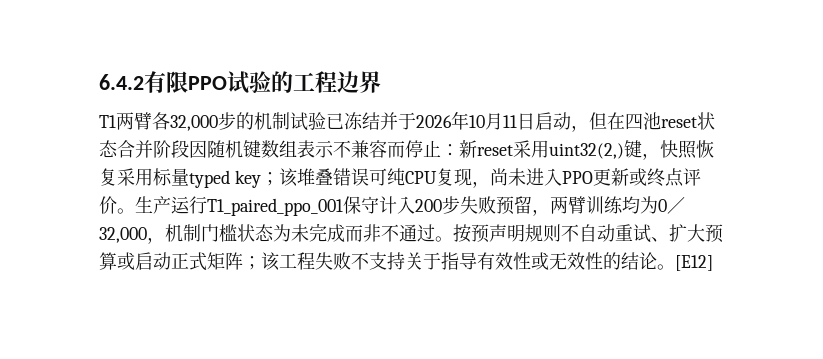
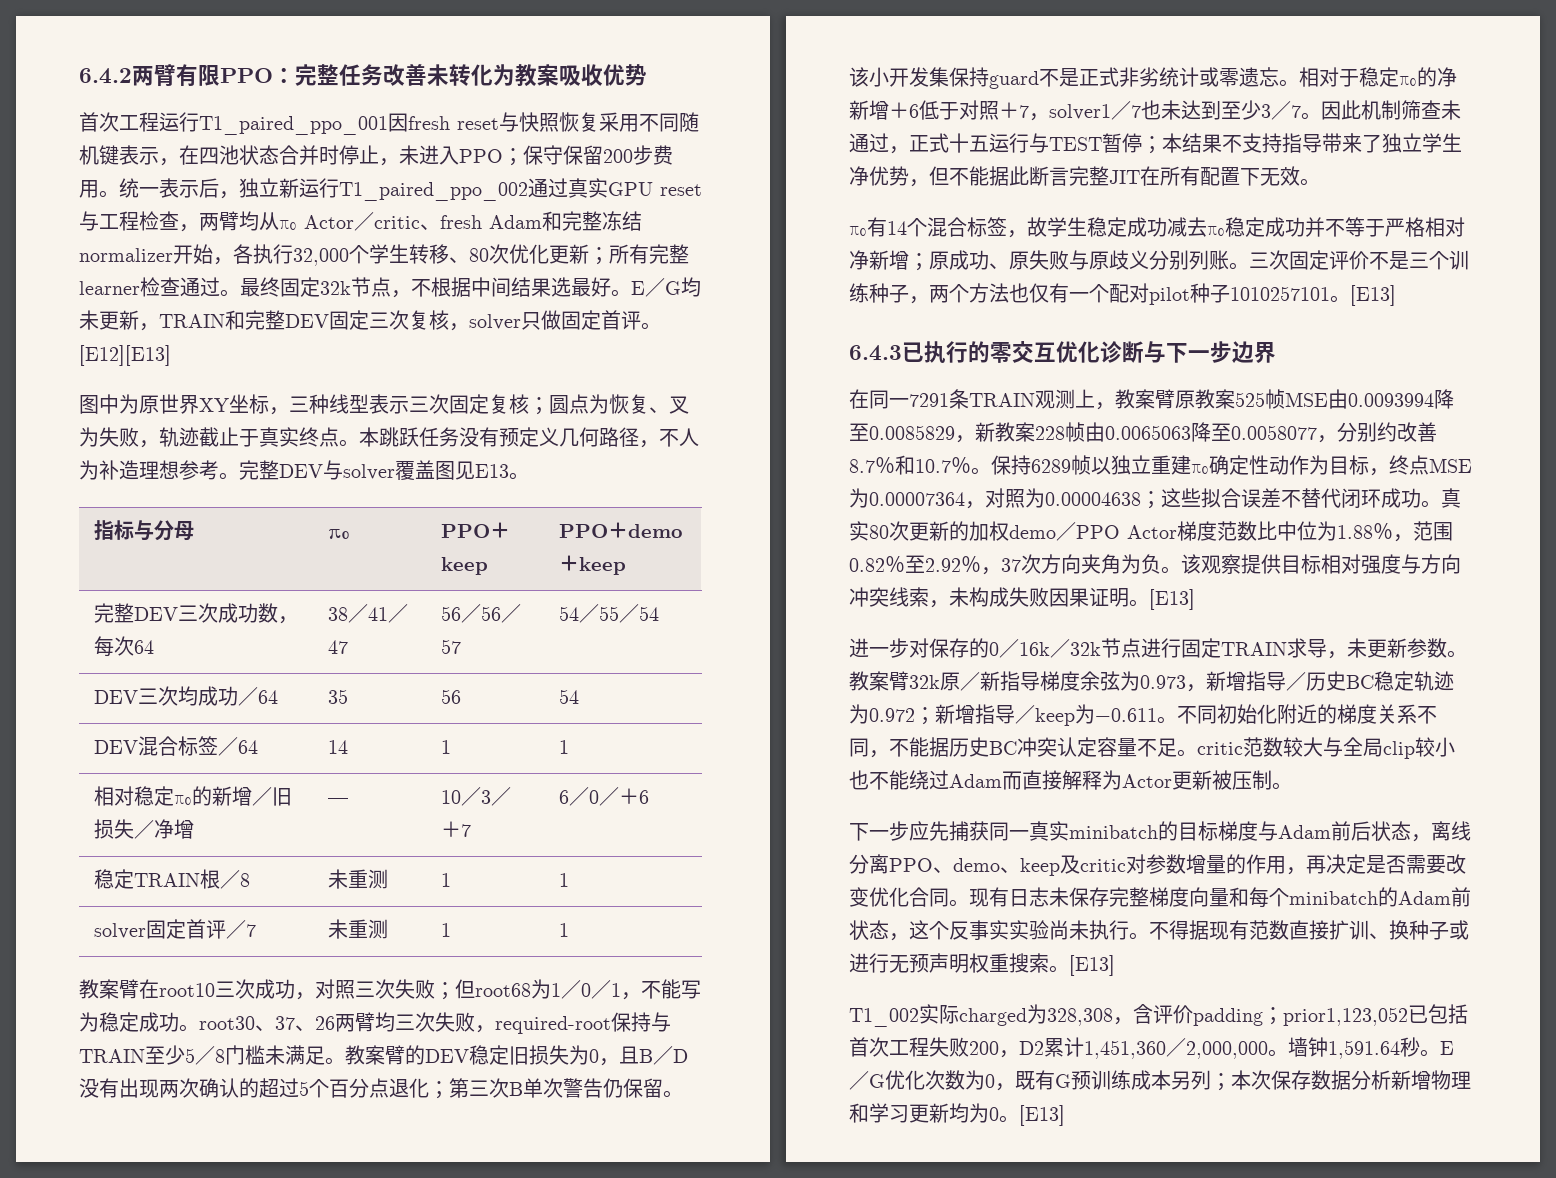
(144, 82) none -> [132,64,176,87] 两臂
[227,71,381,94] [99,111,715,132] [99,140,714,160] [99,168,701,188] [99,196,685,216] [99,223,723,244] [99,252,713,271] 试验的工程边界 // T1两臂各32,000步的机制试验已冻结并于2026年10月11日启动，但在四池reset状态合并阶段因随机键数组表示不兼容而停止：新reset采用uint32(2,)键，快照恢复采用标量typed key；该堆叠错误可纯CPU复现，尚未进入PPO更新或终点评价。生产运行T1_paired_ppo_001保守计入200步失败预留，两臂训练均为0／32,000，机制门槛状态为未完成而非不通过。按预声明规则不自动重试、扩大预算或启动正式矩阵；该工程失败不支持关于指导有效性或无效性的结论。[E12] -> [273,64,647,87] [79,112,699,135] [79,145,673,166] [79,178,702,201] [79,211,642,232] [79,244,689,266] [79,277,701,298] [79,310,661,331] [79,345,171,366] [79,394,689,415] [79,427,699,448] [79,460,529,480] [93,520,194,541] [327,529,350,539] [440,522,510,538] [440,557,488,575] [558,522,683,538] [558,555,626,575] [93,603,298,624] [93,636,154,657] [327,604,408,623] [327,640,348,654] [440,604,521,623] [440,639,461,654] [558,604,659,623] [93,686,278,706] [327,689,348,704] [440,689,461,704] [558,689,579,704] [93,736,258,756] [327,740,348,754] [440,740,451,754] [558,740,569,754] [93,786,292,806] [93,819,194,839] [327,798,348,804] [440,787,511,806] [440,821,471,837] [558,787,649,806] [93,869,250,889] [327,869,388,889] [440,873,451,887] [558,873,569,887] [93,919,256,939] [327,919,388,939] [440,923,451,937] [558,923,569,937] [79,979,701,1000] [79,1012,671,1034] [79,1045,688,1066] [79,1078,683,1099] [849,67,1457,89] [849,100,1461,121] [849,133,1462,154] [849,166,1320,187] [849,217,1465,238] [849,250,1469,271] [849,283,1396,306] [849,341,1276,363] [849,389,1454,410] [849,422,1437,443] [849,455,1472,476] [849,488,1461,509] [849,521,1453,542] [849,554,1461,575] [849,587,1195,610] [849,638,1467,659] [849,671,1454,692] [849,704,1437,726] [849,737,1455,759] [849,770,1292,790] [849,821,1471,842] [849,854,1466,876] [849,887,1471,908] [849,920,1469,941] [849,953,1115,976] [849,1004,1468,1027] [849,1037,1454,1059] [849,1070,1471,1091] [849,1103,1065,1126] ：完整任务改善未转化为教案吸收优势 // 首次工程运行T1_paired_ppo_001因fresh reset与快照恢复采用不同随机键表示，在四池状态合并时停止，未进入PPO；保守保留200步费用。统一表示后，独立新运行T1_paired_ppo_002通过真实GPU reset与工程检查，两臂均从π₀ Actor／critic、fresh Adam和完整冻结normalizer开始，各执行32,000个学生转移、80次优化更新；所有完整learner检查通过。最终固定32k节点，不根据中间结果选最好。E／G均未更新，TRAIN和完整DEV固定三次复核，solver只做固定首评。[E12][E13] // 图中为原世界XY坐标，三种线型表示三次固定复核；圆点为恢复、叉为失败，轨迹截止于真实终点。本跳跃任务没有预定义几何路径，不人为补造理想参考。完整DEV与solver覆盖图见E13。 // 指标与分母 | π₀ | PPO＋keep | PPO＋demo＋keep // 完整DEV三次成功数，每次64 | 38／41／47 | 56／56／57 | 54／55／54 // DEV三次均成功／64 | 35 | 56 | 54 // DEV混合标签／64 | 14 | 1 | 1 // 相对稳定π₀的新增／旧损失／净增 | — | 10／3／＋7 | 6／0／＋6 // 稳定TRAIN根／8 | 未重测 | 1 | 1 // solver固定首评／7 | 未重测 | 1 | 1 // 教案臂在root10三次成功，对照三次失败；但root68为1／0／1，不能写为稳定成功。root30、37、26两臂均三次失败，required-root保持与TRAIN至少5／8门槛未满足。教案臂的DEV稳定旧损失为0，且B／D没有出现两次确认的超过5个百分点退化；第三次B单次警告仍保留。该小开发集保持guard不是正式非劣统计或零遗忘。相对于稳定π₀的净新增＋6低于对照＋7，solver1／7也未达到至少3／7。因此机制筛查未通过，正式十五运行与TEST暂停；本结果不支持指导带来了独立学生净优势，但不能据此断言完整JIT在所有配置下无效。 // π₀有14个混合标签，故学生稳定成功减去π₀稳定成功并不等于严格相对净新增；原成功、原失败与原歧义分别列账。三次固定评价不是三个训练种子，两个方法也仅有一个配对pilot种子1010257101。[E13] // 6.4.3已执行的零交互优化诊断与下一步边界 // 在同一7291条TRAIN观测上，教案臂原教案525帧MSE由0.0093994降至0.0085829，新教案228帧由0.0065063降至0.0058077，分别约改善8.7％和10.7％。保持6289帧以独立重建π₀确定性动作为目标，终点MSE为0.00007364，对照为0.00004638；这些拟合误差不替代闭环成功。真实80次更新的加权demo／PPO Actor梯度范数比中位为1.88％，范围0.82％至2.92％，37次方向夹角为负。该观察提供目标相对强度与方向冲突线索，未构成失败因果证明。[E13] // 进一步对保存的0／16k／32k节点进行固定TRAIN求导，未更新参数。教案臂32k原／新指导梯度余弦为0.973，新增指导／历史BC稳定轨迹为0.972；新增指导／keep为−0.611。不同初始化附近的梯度关系不同，不能据历史BC冲突认定容量不足。critic范数较大与全局clip较小也不能绕过Adam而直接解释为Actor更新被压制。 // 下一步应先捕获同一真实minibatch的目标梯度与Adam前后状态，离线分离PPO、demo、keep及critic对参数增量的作用，再决定是否需要改变优化合同。现有日志未保存完整梯度向量和每个minibatch的Adam前状态，这个反事实实验尚未执行。不得据现有范数直接扩训、换种子或进行无预声明权重搜索。[E13] // T1_002实际charged为328,308，含评价padding；prior1,123,052已包括首次工程失败200，D2累计1,451,360／2,000,000。墙钟1,591.64秒。E／G优化次数为0，既有G预训练成本另列；本次保存数据分析新增物理和学习更新均为0。[E13]

